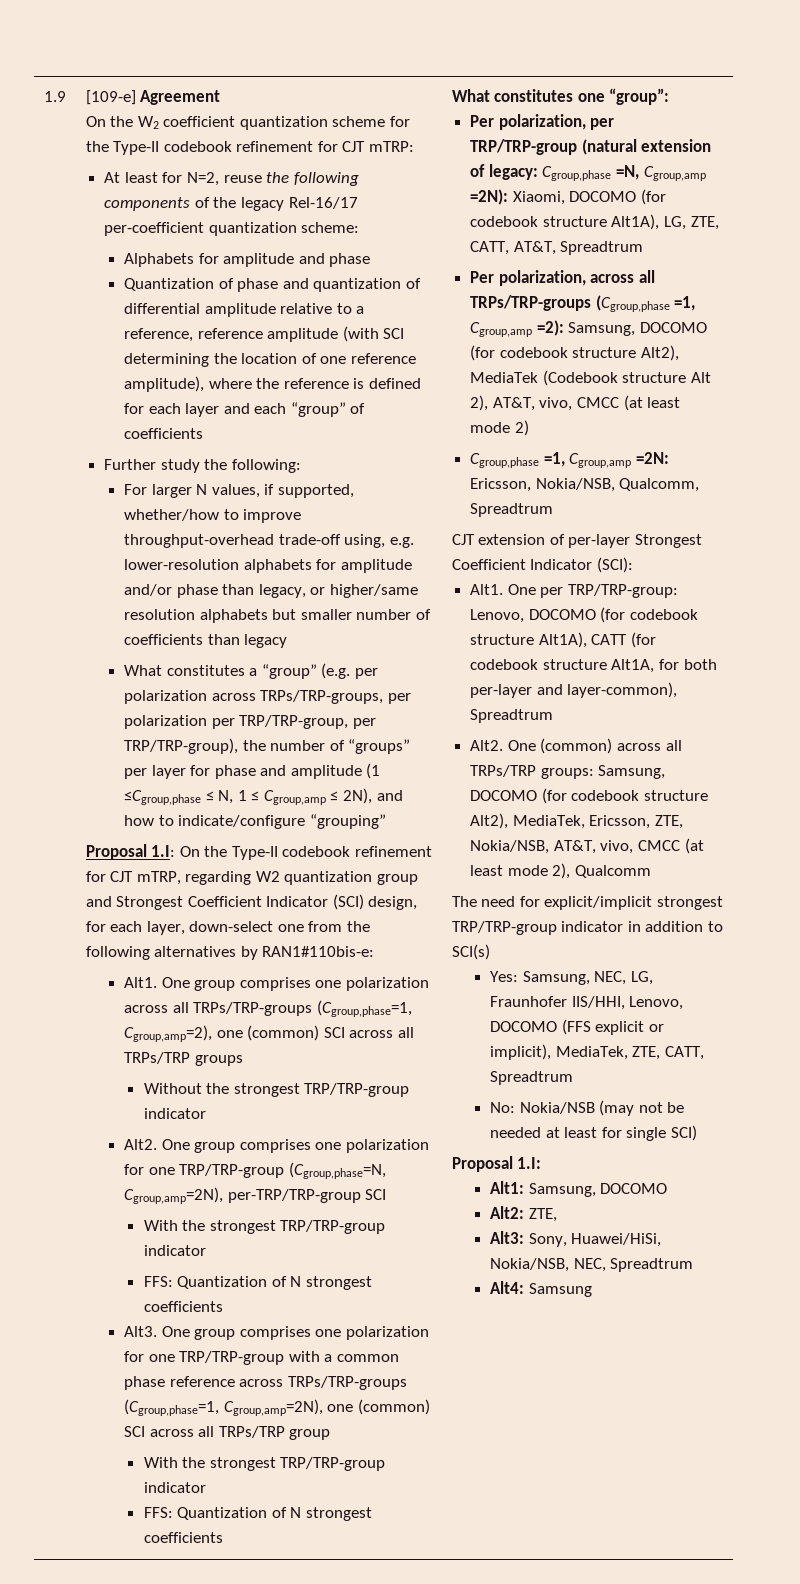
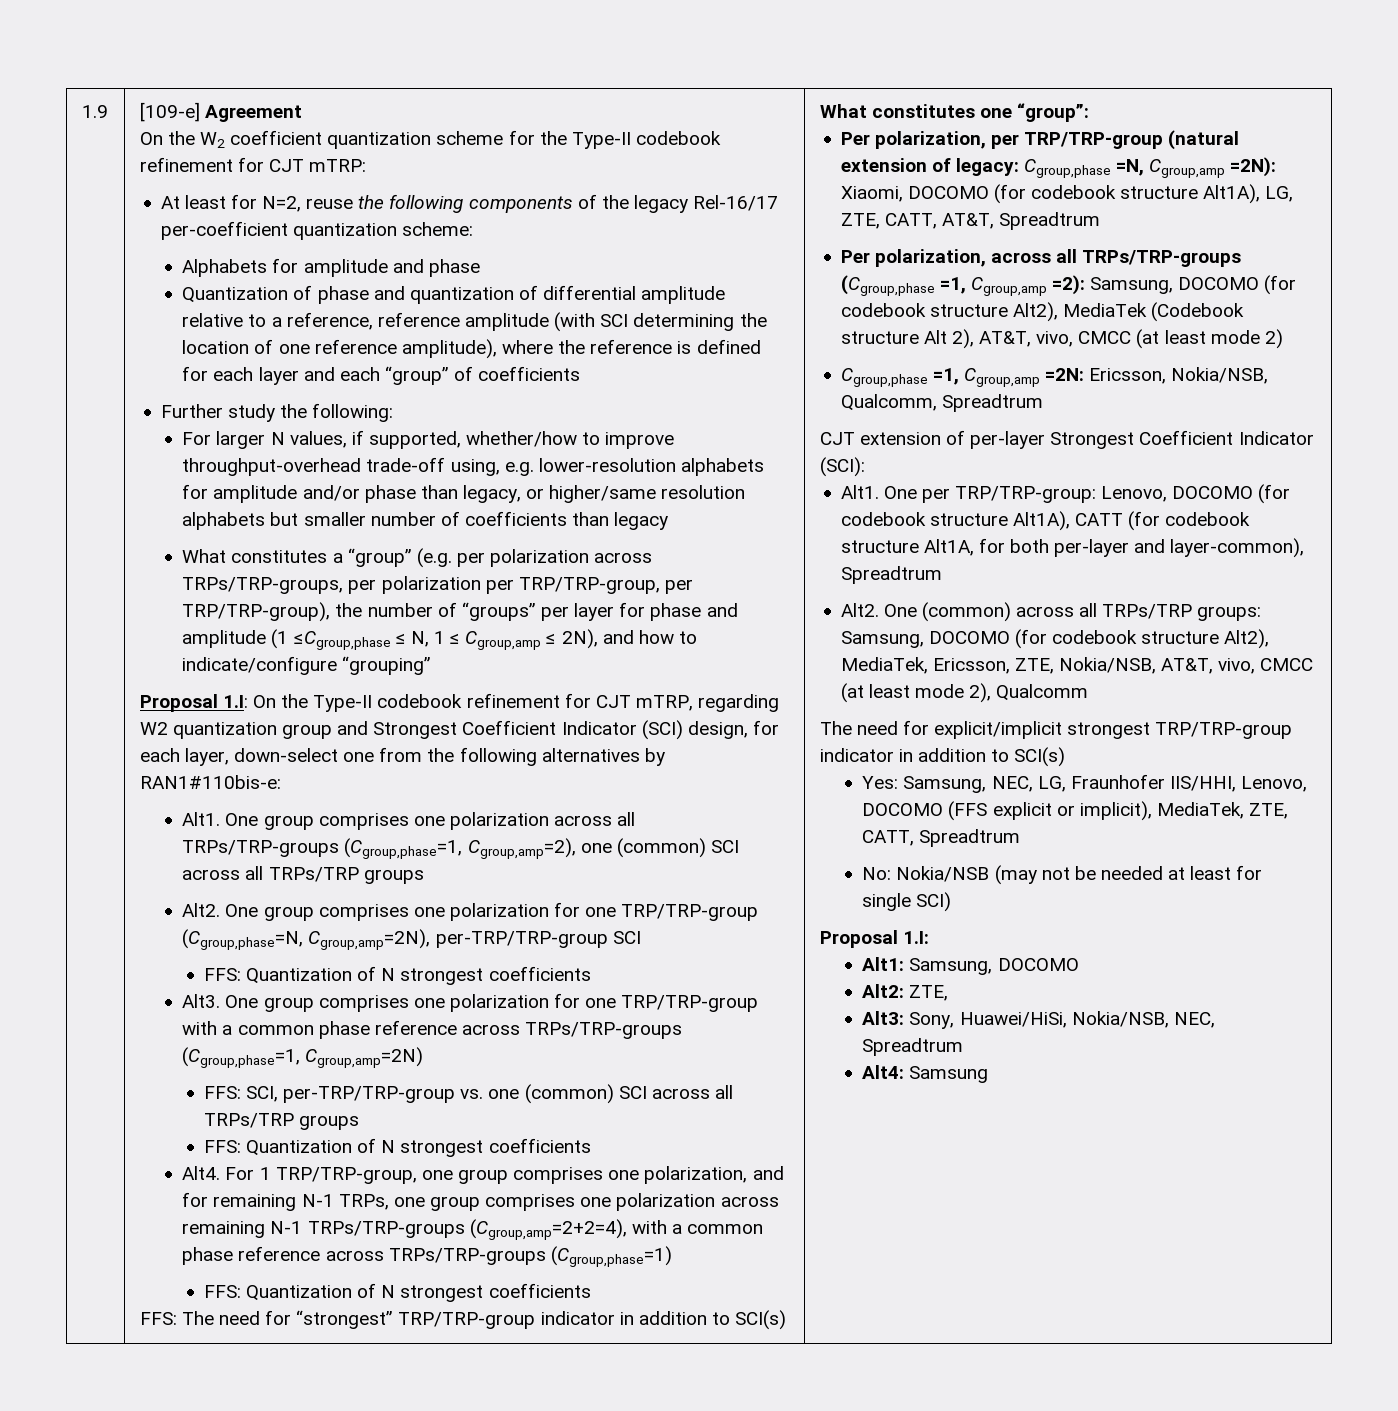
[143,1083,410,1097] [143,1108,206,1119] // Without the strongest TRP/TRP-group indicator -> (424, 876) none
[143,1220,386,1234] [143,1245,206,1256] // With the strongest TRP/TRP-group indicator -> (641, 937) none
[223,1399,430,1416] [123,1426,331,1440] [143,1457,386,1471] [143,1482,206,1493] [143,1507,372,1521] [143,1532,223,1543] Cgroup,amp=2N), one (common) SCI across all TRPs/TRP group // With the strongest TRP/TRP-group indicator // FFS: Quantization of N strongest coefficients -> [305,1047,424,1068] [203,1084,734,1104] [203,1113,360,1130] [203,1138,591,1157] [182,1166,784,1184] [182,1192,779,1211] [182,1219,764,1240] [182,1246,672,1267] [203,1283,591,1302] [139,1310,787,1330] Cgroup,amp=2N) // FFS: SCI, per-TRP/TRP-group vs. one (common) SCI across all TRPs/TRP groups // FFS: Quantization of N strongest coefficients // Alt4. For 1 TRP/TRP-group, one group comprises one polarization, and for remaining N-1 TRPs, one group comprises one polarization across remaining N-1 TRPs/TRP-groups (Cgroup,amp=2+2=4), with a common phase reference across TRPs/TRP-groups (Cgroup,phase=1) // FFS: Quantization of N strongest coefficients // FFS: The need for “strongest” TRP/TRP-group indicator in addition to SCI(s)

